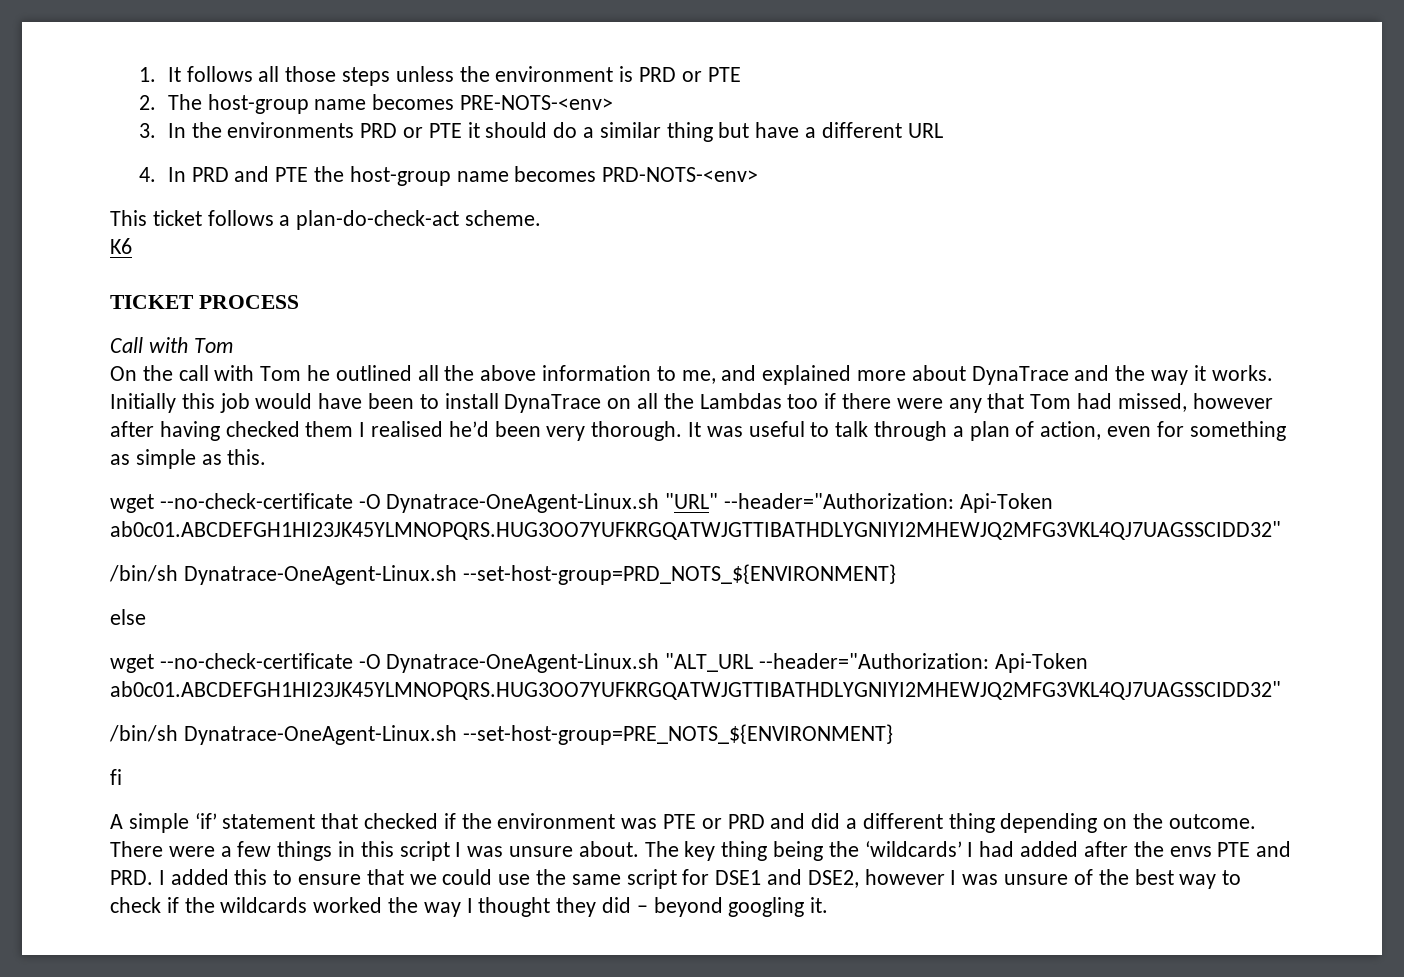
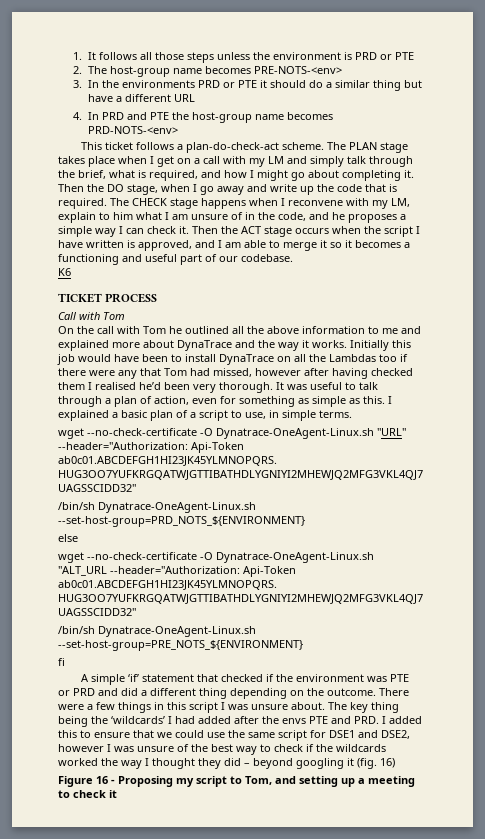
(542, 218) none -> [326,142,408,153] [58,156,413,167] [58,170,414,181] [58,184,397,195] [58,198,410,209] [58,212,406,223] [58,226,420,237] [58,240,410,251] [58,254,293,265] The PLAN stage takes place when I get on a call with my LM and simply talk through the brief, what is required, and how I might go about completing it. Then the DO stage, when I go away and write up the code that is required. The CHECK stage happens when I reconvene with my LM, explain to him what I am unsure of in the code, and he proposes a simple way I can check it. Then the ACT stage occurs when the script I have written is approved, and I am able to merge it so it becomes a functioning and useful part of our codebase.
[681,370,716,384] me, -> [382,328,398,334] me
(267, 457) none -> [388,396,392,404] [58,410,352,421] I explained a basic plan of a script to use, in simple terms.
[810,897,829,913] it. -> [347,758,395,769] [58,776,415,787] [58,790,117,798] it (fig. 16) // Figure 16 - Proposing my script to Tom, and setting up a meeting to check it

